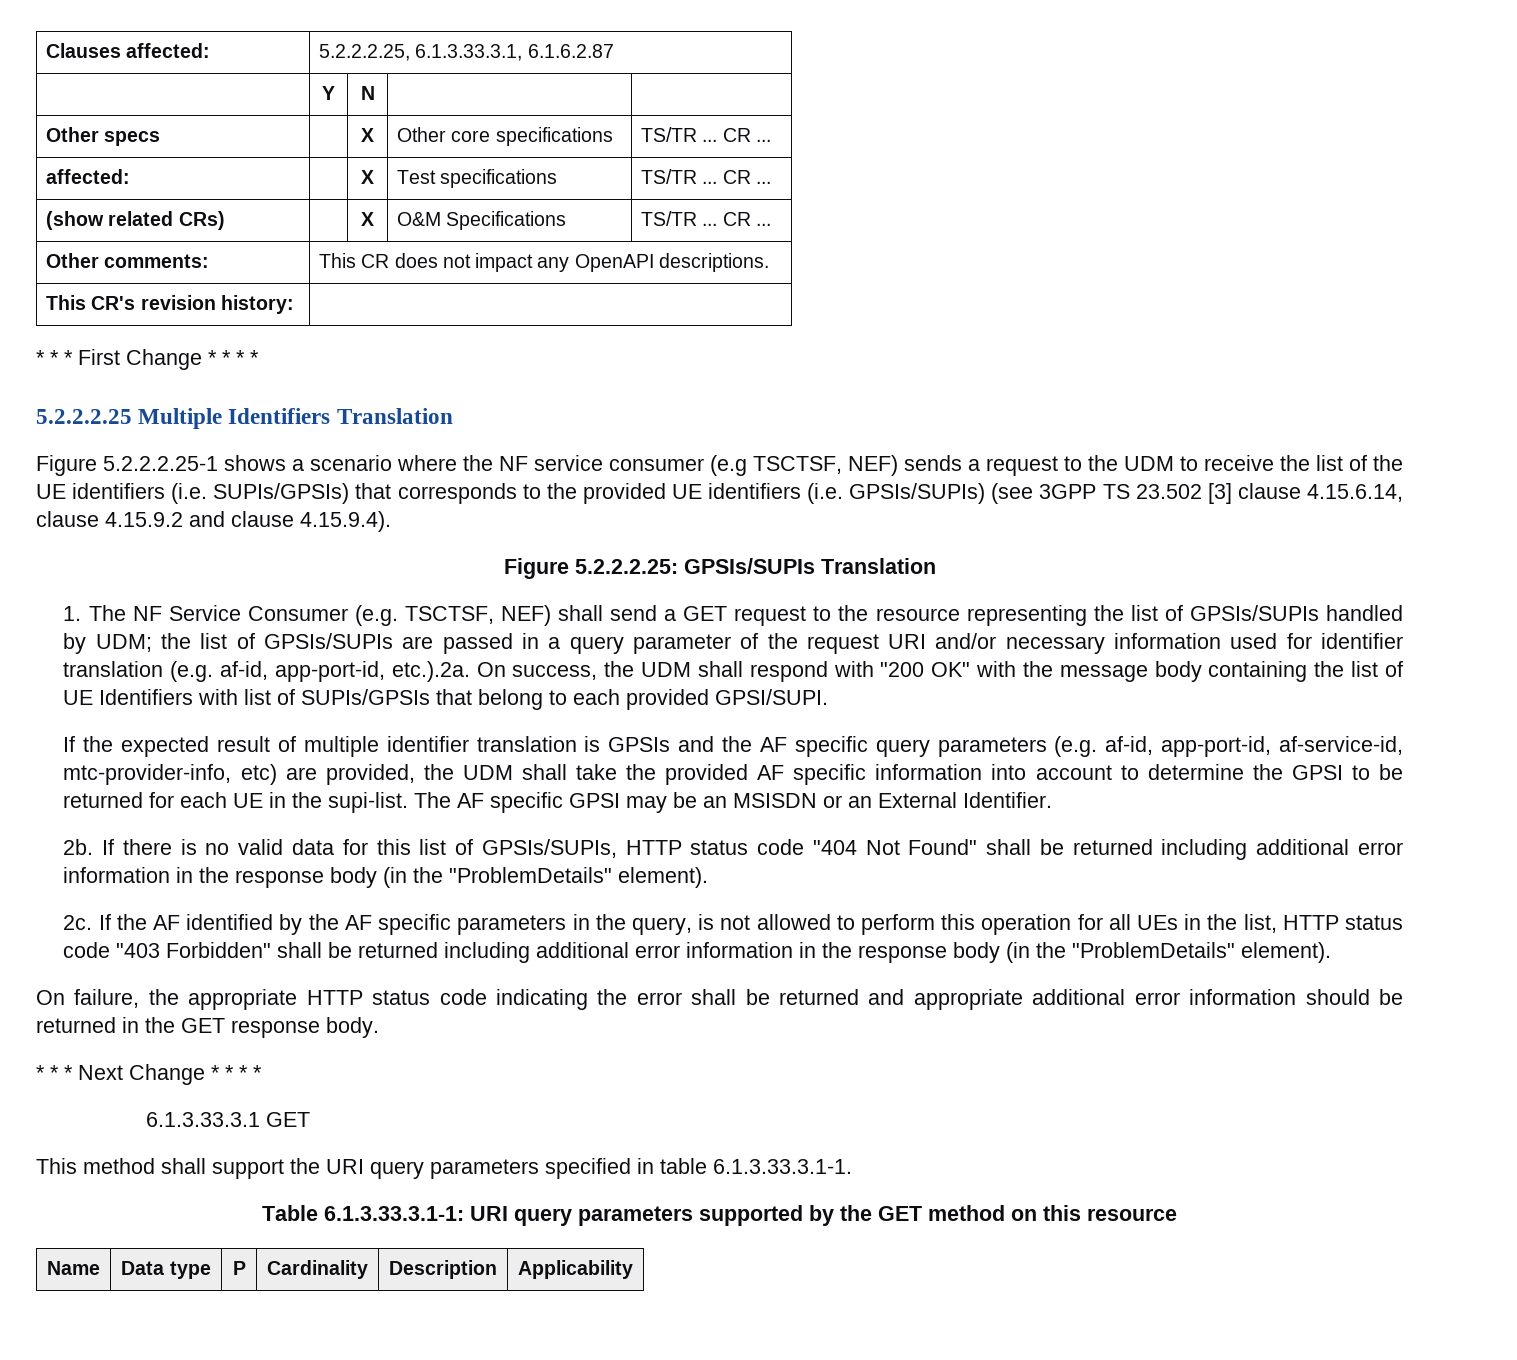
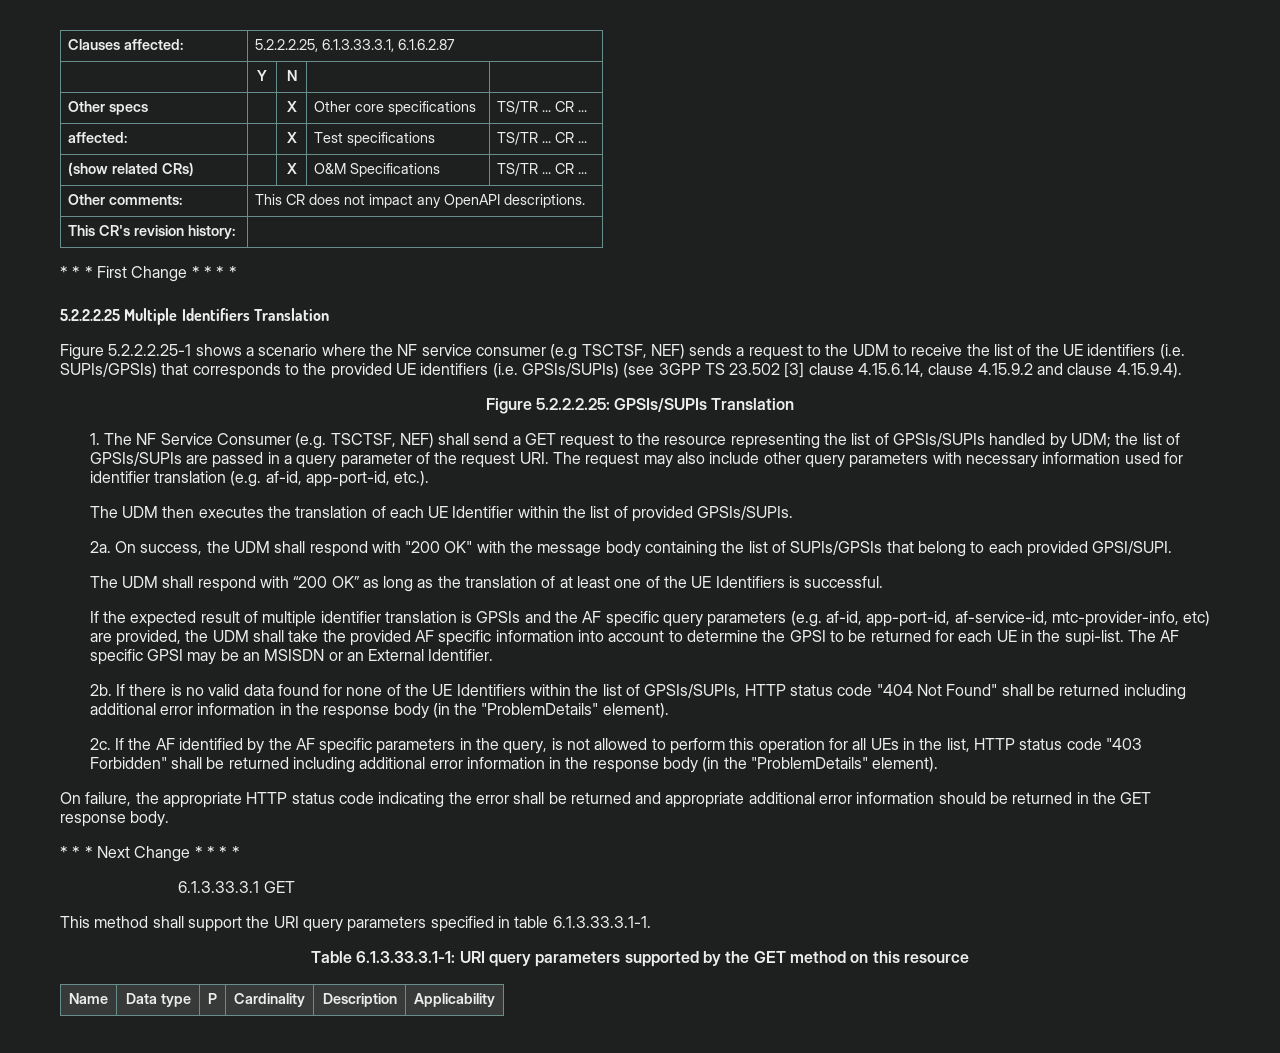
[888,633,997,649] URI and/or -> [519,452,962,468] URI. The request may also include other query parameters with
[391,661,470,682] etc.).2a. -> [394,471,430,486] [89,506,794,522] [89,541,111,553] etc.). // The UDM then executes the translation of each UE Identifier within the list of provided GPSIs/SUPIs. // 2a.
[63,689,296,705] UE Identifiers with list of -> (787, 547) none
(829, 697) none -> [89,576,884,592] // The UDM shall respond with “200 OK” as long as the translation of at least one of the UE Identifiers is successful.
[342,839,411,855] for this -> [277,684,599,696] found for none of the UE Identifiers within the

